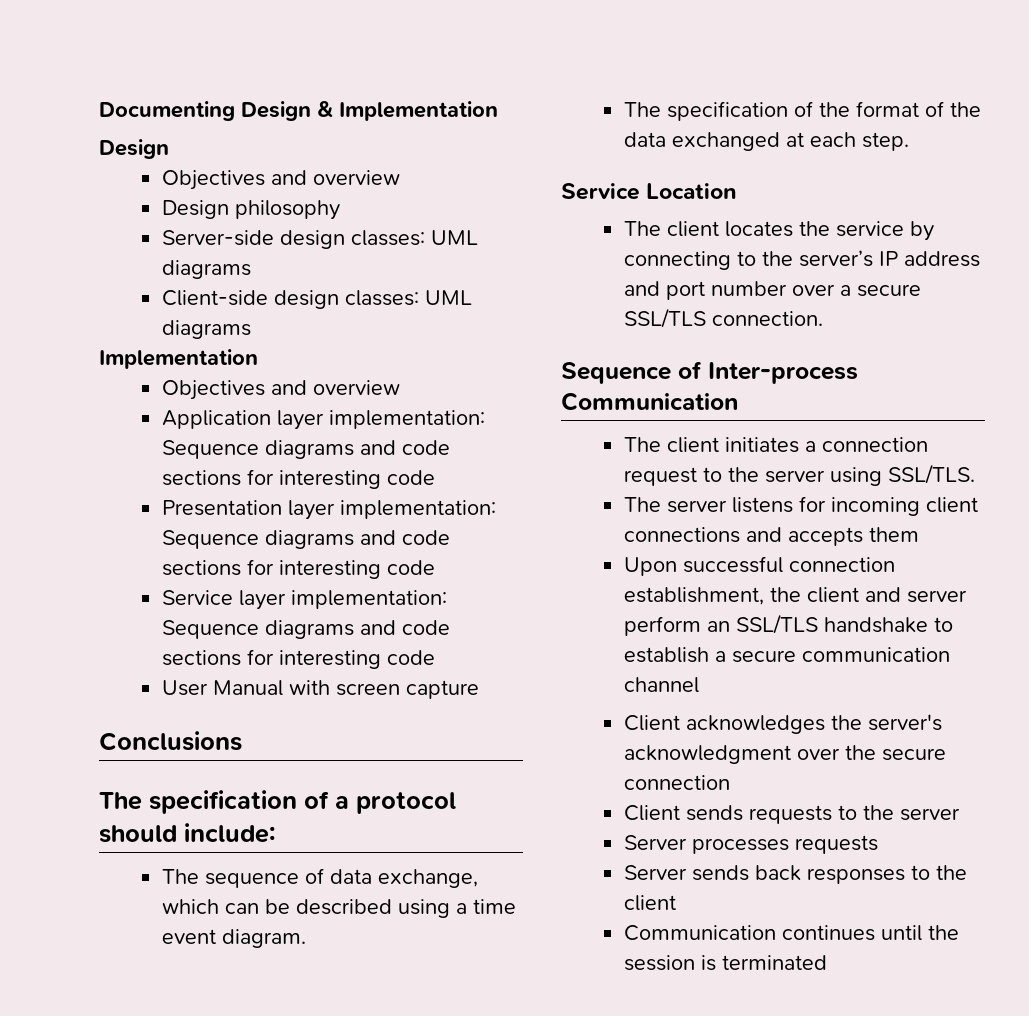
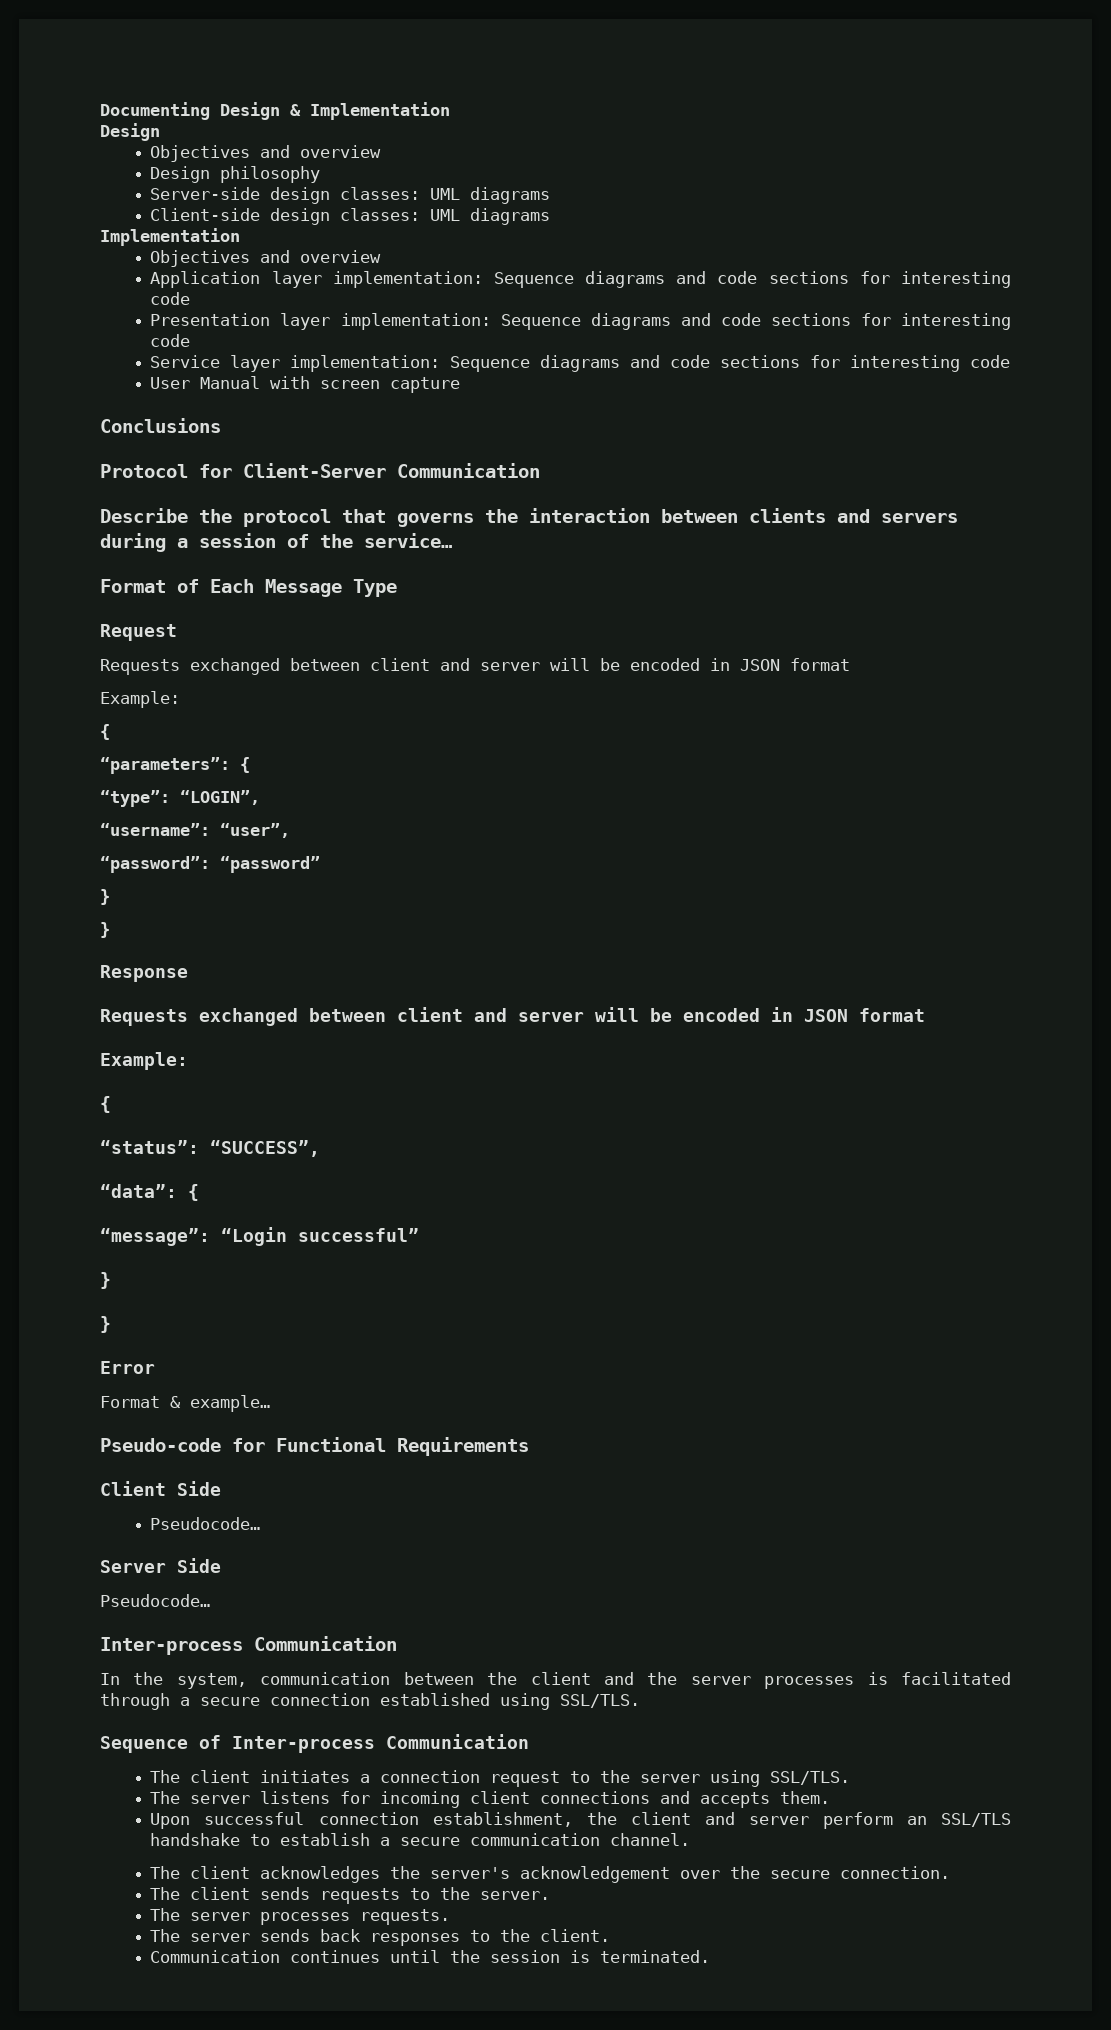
[99,790,456,814] [99,823,276,843] [162,868,479,888] [162,899,517,918] [162,929,307,948] [624,101,982,121] [624,132,910,151] [561,183,738,200] [624,221,935,241] [624,250,981,270] [624,281,922,300] [624,308,824,328] The specification of a protocol should include: // The sequence of data exchange, which can be described using a time event diagram. // The specification of the format of the data exchanged at each step. // Service Location // The client locates the service by connecting to the server’s IP address and port number over a secure SSL/TLS connection. -> [100,463,540,478] [100,508,958,527] [100,533,452,552] [100,579,397,597] [100,624,177,641] [100,658,850,675] [100,691,180,708] [100,724,110,740] [100,757,250,774] [100,790,260,807] [100,823,290,838] [100,856,320,873] [100,889,110,905] [100,922,110,938] [100,965,188,982] [100,1007,925,1026] [100,1052,188,1070] [100,1096,111,1113] [100,1140,320,1157] [100,1184,199,1201] [100,1227,419,1246] [100,1272,111,1289] [100,1316,111,1333] [100,1361,155,1374] [100,1395,270,1412] [100,1437,529,1456] [100,1481,221,1496] [150,1517,261,1530] [100,1558,221,1573] [100,1594,210,1607] [100,1636,397,1655] [100,1672,1011,1689] [100,1693,640,1710] Protocol for Client-Server Communication // Describe the protocol that governs the interaction between clients and servers during a session of the service… // Format of Each Message Type // Request // Requests exchanged between client and server will be encoded in JSON format // Example: // { // “parameters”: { // “type”: “LOGIN”, // “username”: “user”, // “password”: “password” // } // } // Response // Requests exchanged between client and server will be encoded in JSON format // Example: // { // “status”: “SUCCESS”, // “data”: { // “message”: “Login successful” // } // } // Error // Format & example… // Pseudo-code for Functional Requirements // Client Side // Pseudocode… // Server Side // Pseudocode… // Inter-process Communication // In the system, communication between the client and the server processes is facilitated through a secure connection established using SSL/TLS.
[869,527,920,542] them -> [780,1791,831,1804] them.
[624,677,700,693] [624,715,681,731] channel // Client -> [610,1833,691,1846] [150,1866,251,1879] channel. // The client
[624,745,792,764] acknowledgment -> [520,1866,671,1883] acknowledgement
[624,775,731,790] [624,805,681,821] connection // Client -> [840,1866,951,1879] [150,1887,251,1900] connection. // The client
[900,808,961,821] [624,835,879,854] [624,865,688,880] server // Server processes requests // Server -> [480,1891,551,1900] [150,1908,451,1925] [150,1929,251,1942] server. // The server processes requests. // The server
[624,895,677,911] client -> [540,1929,611,1942] client.
[722,955,828,970] terminated -> [600,1950,711,1963] terminated.

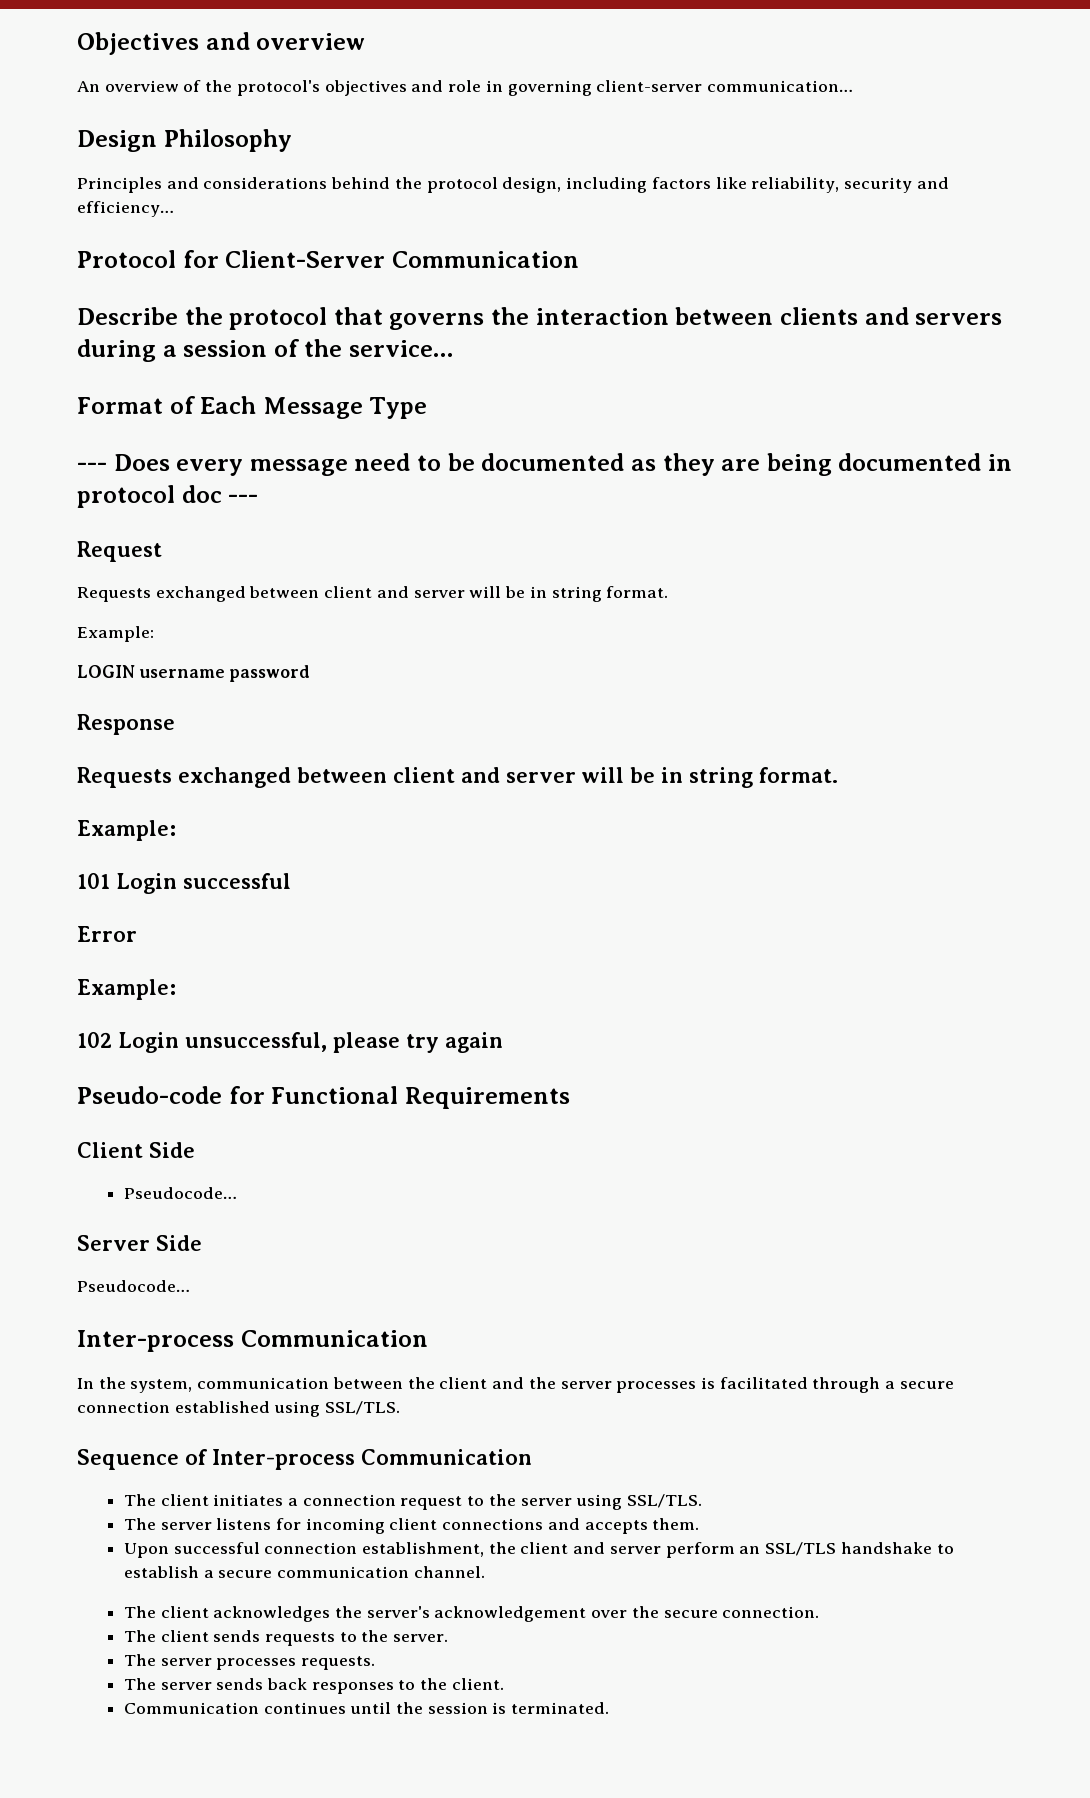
[100,102,450,120] [100,123,160,141] [150,145,382,162] [150,166,321,183] [150,187,551,204] [150,208,551,225] [100,228,240,246] [150,250,382,267] [150,271,1012,288] [150,292,191,305] [150,313,1011,330] [150,334,191,347] [150,355,1011,372] [150,376,461,393] [100,418,221,433] Documenting Design & Implementation // Design // Objectives and overview // Design philosophy // Server-side design classes: UML diagrams // Client-side design classes: UML diagrams // Implementation // Objectives and overview // Application layer implementation: Sequence diagrams and code sections for interesting code // Presentation layer implementation: Sequence diagrams and code sections for interesting code // Service layer implementation: Sequence diagrams and code sections for interesting code // User Manual with screen capture // Conclusions -> [77,32,366,55] [77,80,853,96] [77,129,292,152] [77,177,949,193] [77,201,174,217] Objectives and overview // An overview of the protocol's objectives and role in governing client-server communication… // Design Philosophy // Principles and considerations behind the protocol design, including factors like reliability, security and efficiency…
(397, 588) none -> [77,453,1012,476] [77,485,259,508] // --- Does every message need to be documented as they are being documented in protocol doc ---
[630,658,850,671] [100,691,180,708] [100,724,110,740] [100,757,250,774] [100,790,260,807] [100,823,290,838] [100,856,320,873] [100,889,110,905] [100,922,110,938] encoded in JSON format // Example: // { // “parameters”: { // “type”: “LOGIN”, // “username”: “user”, // “password”: “password” // } // } -> [529,586,669,602] [77,626,154,642] [77,665,311,682] in string format. // Example: // LOGIN username password
[683,1007,925,1022] [100,1052,188,1070] [100,1096,111,1113] [100,1140,320,1157] [100,1184,199,1201] [100,1227,419,1246] [100,1272,111,1289] [100,1316,111,1333] [100,1361,155,1374] [100,1395,270,1412] encoded in JSON format // Example: // { // “status”: “SUCCESS”, // “data”: { // “message”: “Login successful” // } // } // Error // Format & example… -> [661,767,838,788] [77,820,176,841] [77,873,291,894] [77,926,137,942] [77,979,176,1000] [77,1032,503,1053] in string format. // Example: // 101 Login successful // Error // Example: // 102 Login unsuccessful, please try again

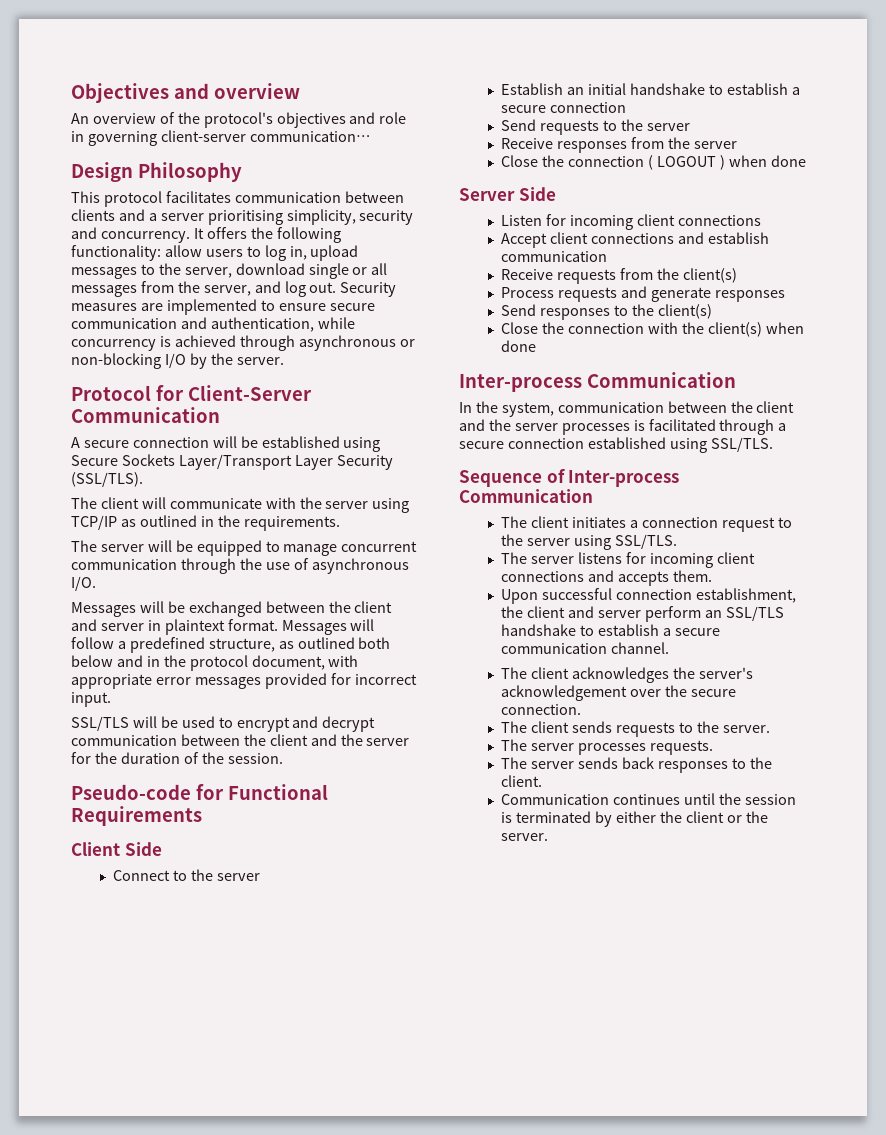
[77,177,949,193] [77,201,174,217] [77,250,579,268] [77,307,1003,330] [77,339,454,362] [77,396,428,419] [77,453,1012,476] [77,485,259,508] [77,541,162,562] [77,586,669,602] [77,626,154,642] [77,665,311,682] [77,714,175,735] [77,767,838,788] [77,820,176,841] [77,873,291,894] [77,926,137,942] [77,979,176,1000] [77,1032,503,1053] Principles and considerations behind the protocol design, including factors like reliability, security and efficiency… // Protocol for Client-Server Communication // Describe the protocol that governs the interaction between clients and servers during a session of the service… // Format of Each Message Type // --- Does every message need to be documented as they are being documented in protocol doc --- // Request // Requests exchanged between client and server will be in string format. // Example: // LOGIN username password // Response // Requests exchanged between client and server will be in string format. // Example: // 101 Login successful // Error // Example: // 102 Login unsuccessful, please try again -> [71,191,404,207] [71,209,414,225] [71,227,341,243] [71,245,359,261] [71,263,388,279] [71,281,397,297] [71,299,375,315] [71,317,355,332] [71,335,415,351] [71,353,284,369] [71,385,312,401] [71,407,220,423] [71,436,381,452] [71,454,393,470] [71,472,143,487] [71,497,410,513] [71,515,340,531] [71,540,418,556] [71,558,409,574] [71,576,96,591] [71,601,393,617] [71,619,375,635] [71,637,391,653] [71,655,359,671] [71,673,417,689] [71,692,111,707] [71,716,376,732] [71,734,410,746] [71,752,283,764] This protocol facilitates communication between clients and a server prioritising simplicity, security and concurrency. It offers the following functionality: allow users to log in, upload messages to the server, download single or all messages from the server, and log out. Security measures are implemented to ensure secure communication and authentication, while concurrency is achieved through asynchronous or non-blocking I/O by the server. // Protocol for Client-Server Communication // A secure connection will be established using Secure Sockets Layer/Transport Layer Security (SSL/TLS). // The client will communicate with the server using TCP/IP as outlined in the requirements. // The server will be equipped to manage concurrent communication through the use of asynchronous I/O. // Messages will be exchanged between the client and server in plaintext format. Messages will follow a predefined structure, as outlined both below and in the protocol document, with appropriate error messages provided for incorrect input. // SSL/TLS will be used to encrypt and decrypt communication between the client and the server for the duration of the session.
[123,1187,237,1199] [77,1235,202,1251] [77,1280,190,1292] Pseudocode… // Server Side // Pseudocode… -> [113,869,261,881] [501,83,800,95] [501,102,627,113] [501,119,690,135] [501,137,737,153] [501,155,806,170] [459,187,556,201] [501,214,761,230] [501,232,769,248] [501,251,608,262] [501,268,737,284] [501,286,785,302] [501,304,712,320] [501,322,804,337] [501,340,537,352] Connect to the server // Establish an initial handshake to establish a secure connection // Send requests to the server // Receive responses from the server // Close the connection ( LOGOUT ) when done // Server Side // Listen for incoming client connections // Accept client connections and establish communication // Receive requests from the client(s) // Process requests and generate responses // Send responses to the client(s) // Close the connection with the client(s) when done
[511,1702,610,1714] terminated. -> [516,811,768,827] [501,833,549,841] terminated by either the client or the server.

